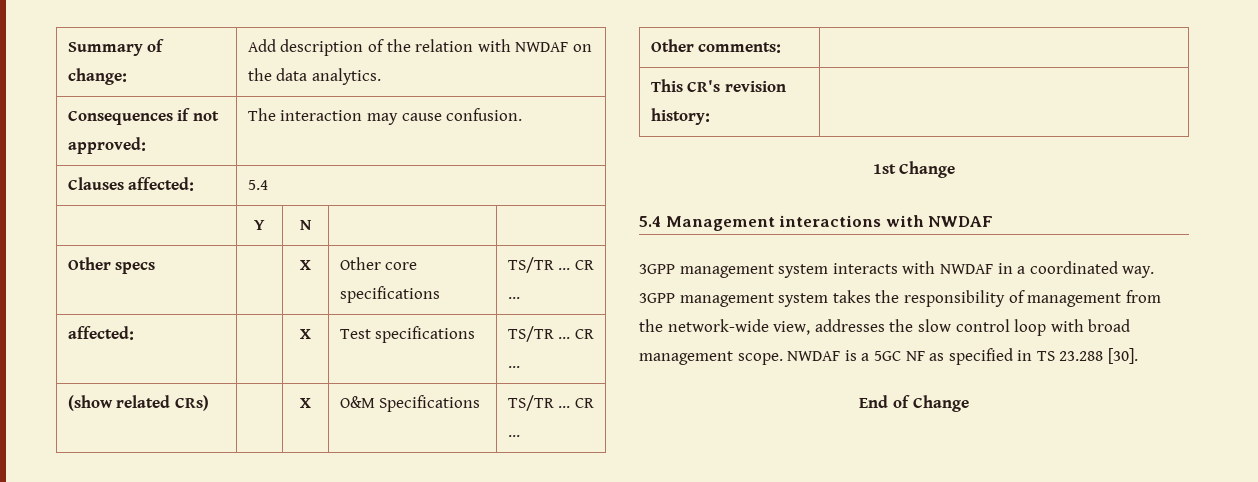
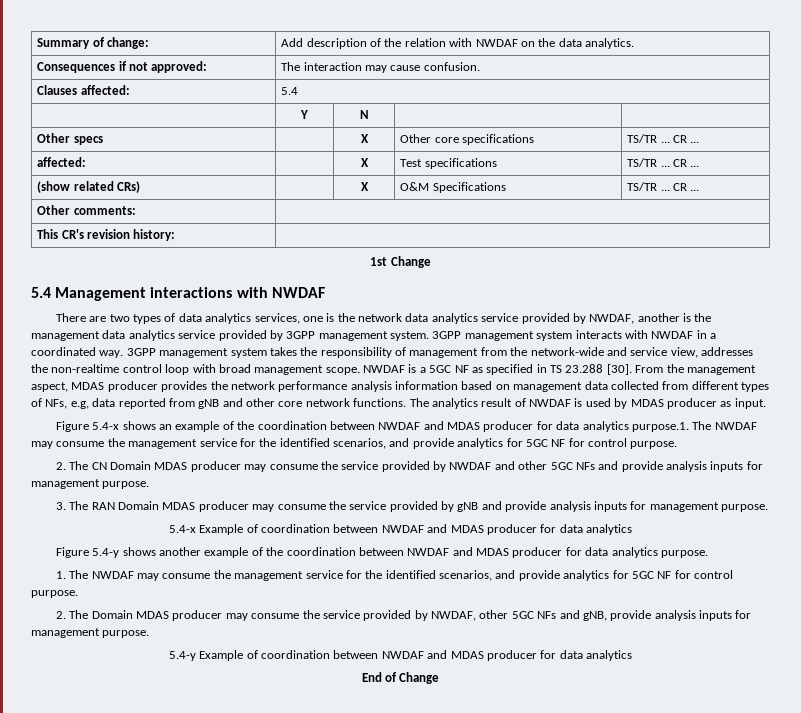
(994, 221) none -> [55,313,712,324] [31,330,429,341] There are two types of data analytics services, one is the network data analytics service provided by NWDAF, another is the management data analytics service provided by 3GPP management system.
(769, 325) none -> [606,347,668,356] and service
[917,319,951,332] slow -> [51,364,120,373] non-realtime
(1139, 356) none -> [635,364,756,375] [31,381,769,392] [31,398,766,409] [55,421,757,432] [31,438,678,449] [55,461,763,472] [31,479,150,489] [55,501,769,512] [168,524,633,535] [55,547,708,558] [55,570,734,581] [31,590,78,598] [55,610,752,621] [31,628,150,638] [168,650,633,661] From the management aspect, MDAS producer provides the network performance analysis information based on management data collected from different types of NFs, e.g, data reported from gNB and other core network functions. The analytics result of NWDAF is used by MDAS producer as input. // Figure 5.4-x shows an example of the coordination between NWDAF and MDAS producer for data analytics purpose.1. The NWDAF may consume the management service for the identified scenarios, and provide analytics for 5GC NF for control purpose. // 2. The CN Domain MDAS producer may consume the service provided by NWDAF and other 5GC NFs and provide analysis inputs for management purpose. // 3. The RAN Domain MDAS producer may consume the service provided by gNB and provide analysis inputs for management purpose. // 5.4-x Example of coordination between NWDAF and MDAS producer for data analytics // Figure 5.4-y shows another example of the coordination between NWDAF and MDAS producer for data analytics purpose. // 1. The NWDAF may consume the management service for the identified scenarios, and provide analytics for 5GC NF for control purpose. // 2. The Domain MDAS producer may consume the service provided by NWDAF, other 5GC NFs and gNB, provide analysis inputs for management purpose. // 5.4-y Example of coordination between NWDAF and MDAS producer for data analytics

